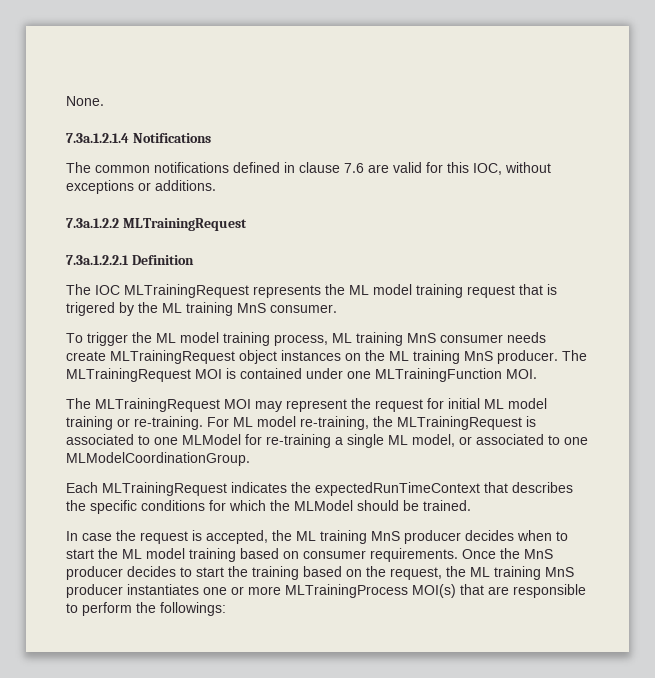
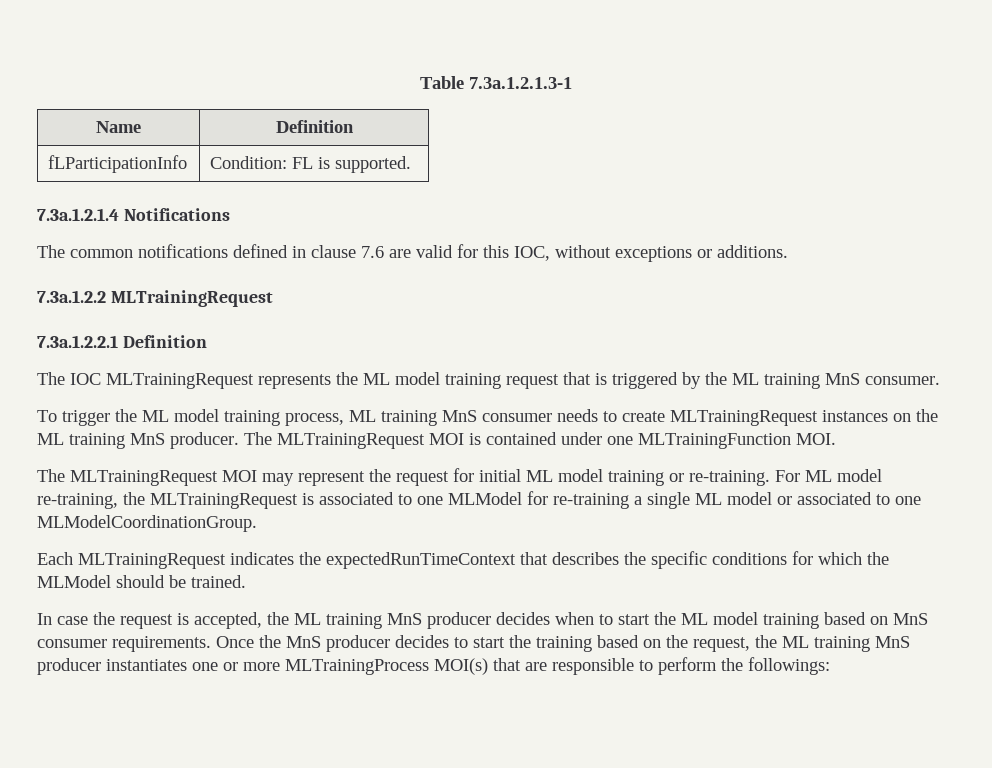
[66,96,104,106] None. -> [420,76,572,89] [96,121,141,133] [275,120,354,133] [48,155,188,173] [210,156,412,173] Table 7.3a.1.2.1.3-1 // Name | Definition // fLParticipationInfo | Condition: FL is supported.
[66,302,115,316] trigered -> [612,372,678,389] triggered
(546, 337) none -> [603,411,617,422] to
[239,350,277,364] object -> (818, 418) none
[412,434,455,447] model, -> [727,492,772,505] model
(299, 555) none -> [893,613,928,625] MnS

